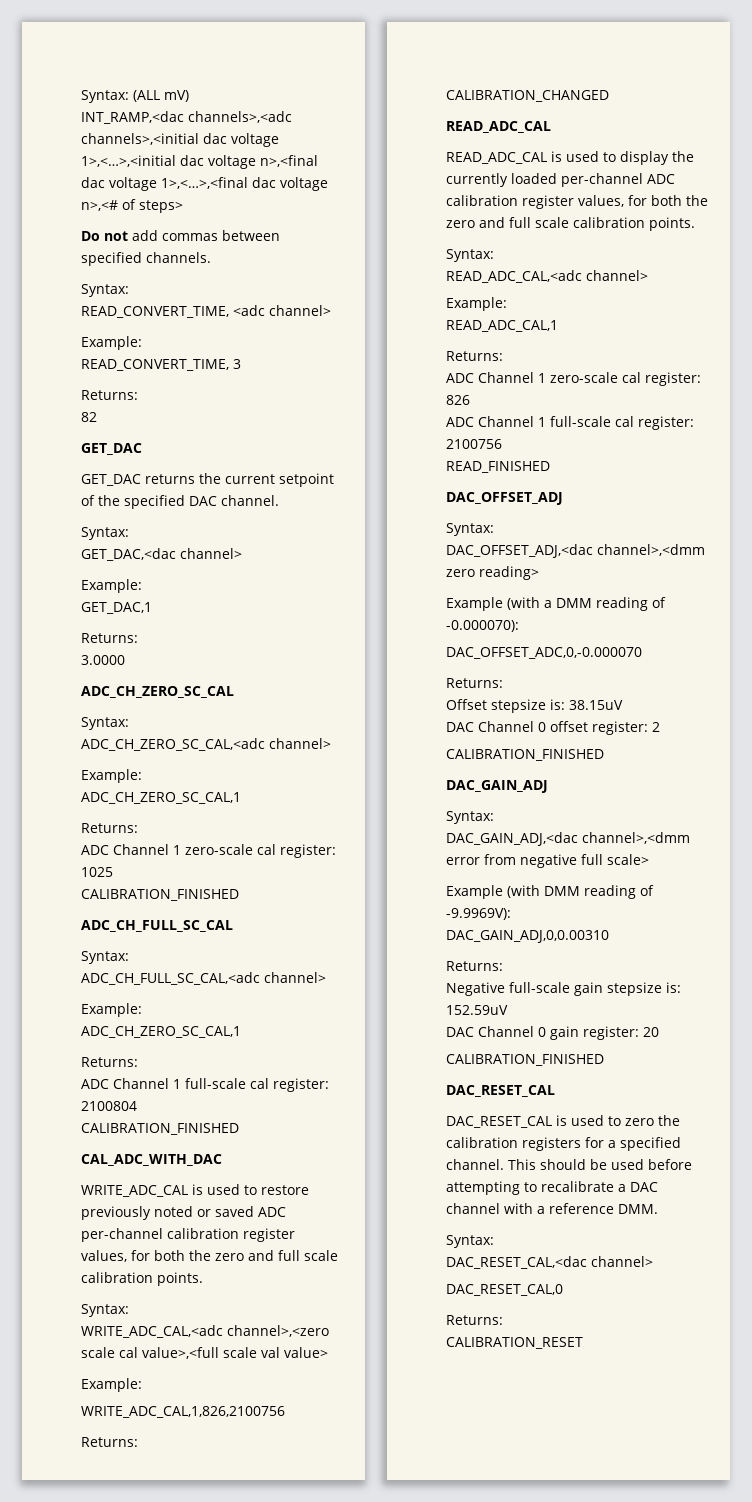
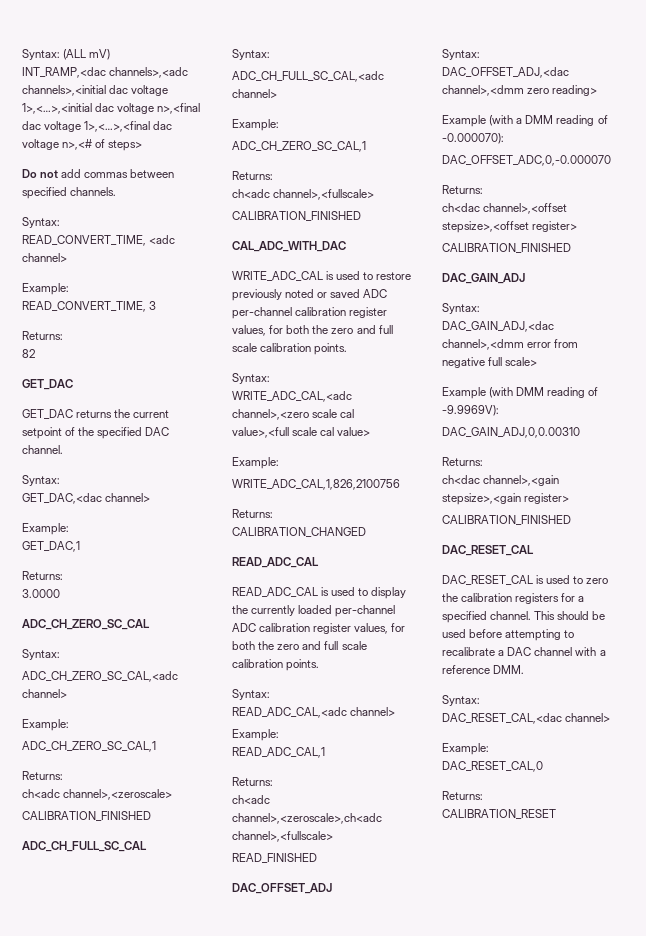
[81,844,336,858] [81,867,113,877] ADC Channel 1 zero-scale cal register: 1025 -> [22,789,173,800] ch<adc channel>,<zeroscale>
[81,1078,329,1092] [81,1101,137,1111] ADC Channel 1 full-scale cal register: 2100804 -> [232,189,375,200] ch<adc channel>,<fullscale>
[261,1347,280,1358] val -> [320,427,335,436] cal
[446,372,701,386] [446,395,470,405] [446,416,694,430] [446,439,502,449] ADC Channel 1 zero-scale cal register: 826 // ADC Channel 1 full-scale cal register: 2100756 -> [232,795,270,804] [232,813,382,824] [232,831,333,842] ch<adc channel>,<zeroscale>,ch<adc channel>,<fullscale>
[446,699,623,713] [446,721,660,735] Offset stepsize is: 38.15uV // DAC Channel 0 offset register: 2 -> [442,203,568,214] [442,221,578,233] ch<dac channel>,<offset stepsize>,<offset register>
[446,982,681,996] [446,1005,508,1015] [446,1026,659,1040] Negative full-scale gain stepsize is: 152.59uV // DAC Channel 0 gain register: 20 -> [442,475,560,486] [442,493,570,505] ch<dac channel>,<gain stepsize>,<gain register>
(653, 1261) none -> [442,743,489,755] // Example:

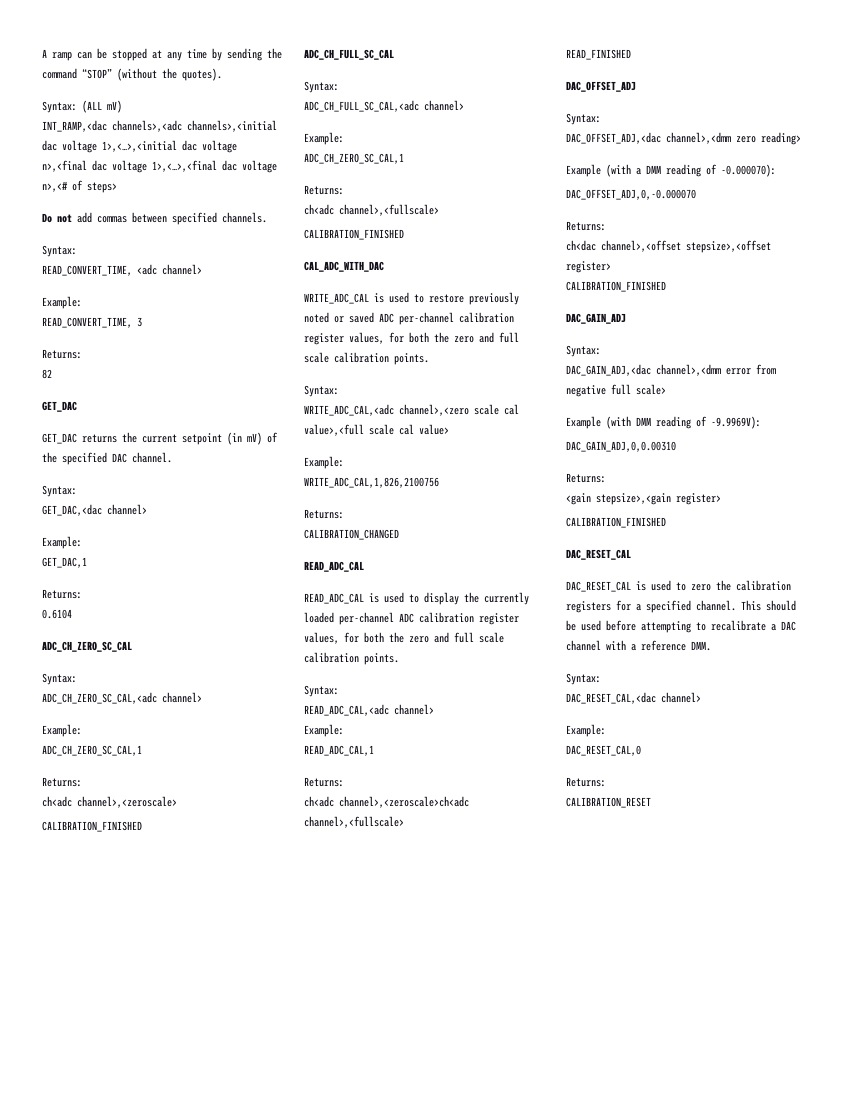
(22, 54) none -> [42,48,282,61] [42,68,222,81] A ramp can be stopped at any time by sending the command “STOP” (without the quotes). //
(62, 433) none -> [227,432,262,445] (in mV)
[22,589,60,598] 3.0000 -> [42,609,72,619] 0.6104
[232,813,382,824] channel>,<zeroscale>,ch<adc -> [339,796,469,808] channel>,<zeroscale>ch<adc
[442,155,611,166] DAC_OFFSET_ADC,0,-0.000070 -> [566,189,696,200] DAC_OFFSET_ADJ,0,-0.000070
[442,475,560,486] ch<dac channel>,<gain -> [566,493,591,505] <gain

